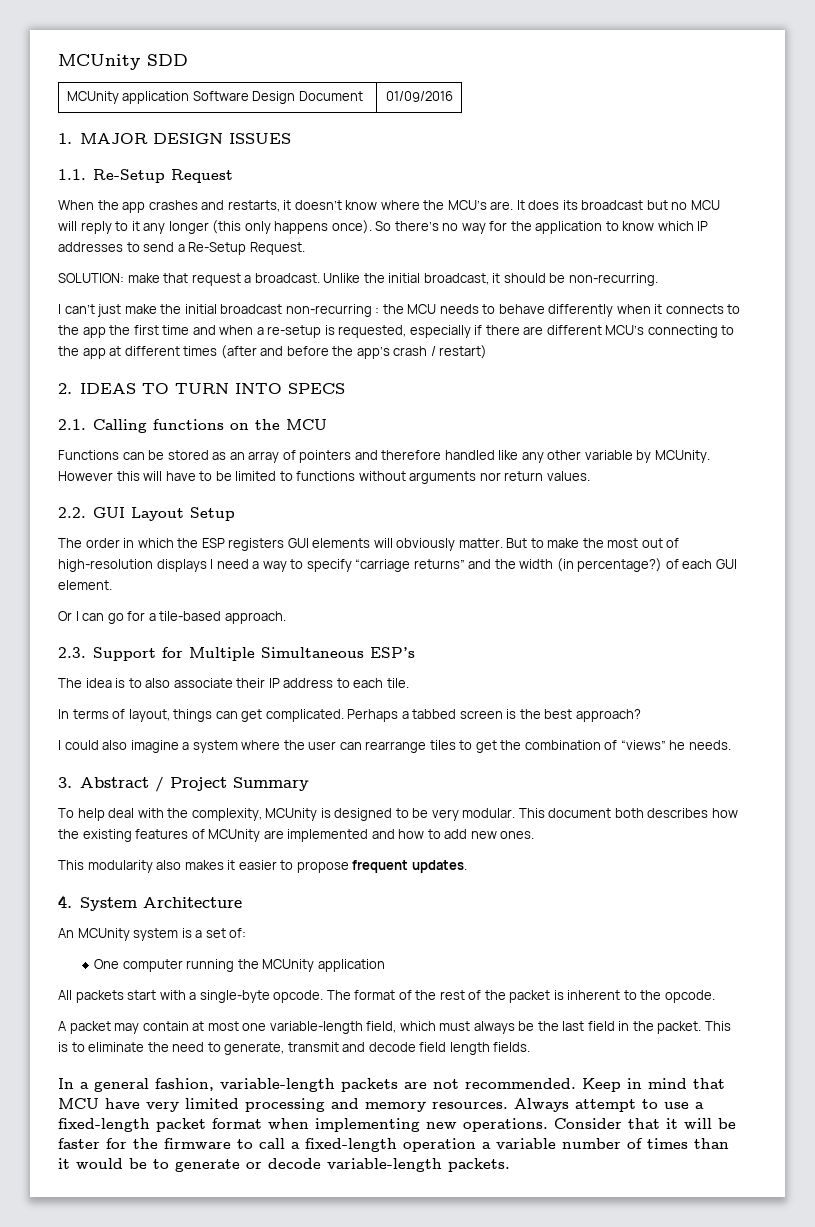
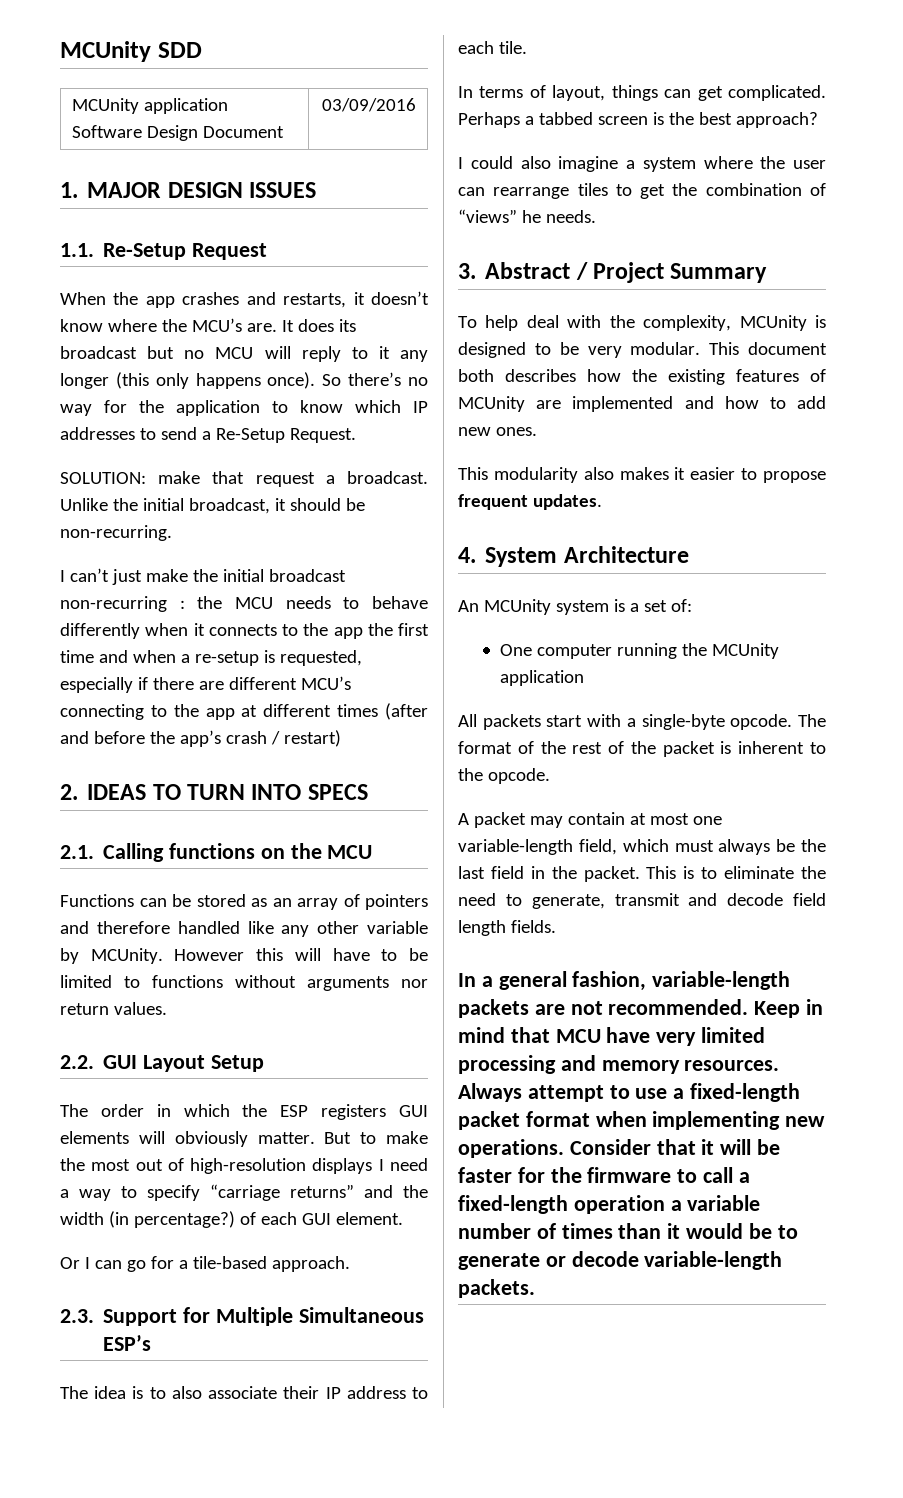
[386,91,454,102] 01/09/2016 -> [322,98,417,112] 03/09/2016

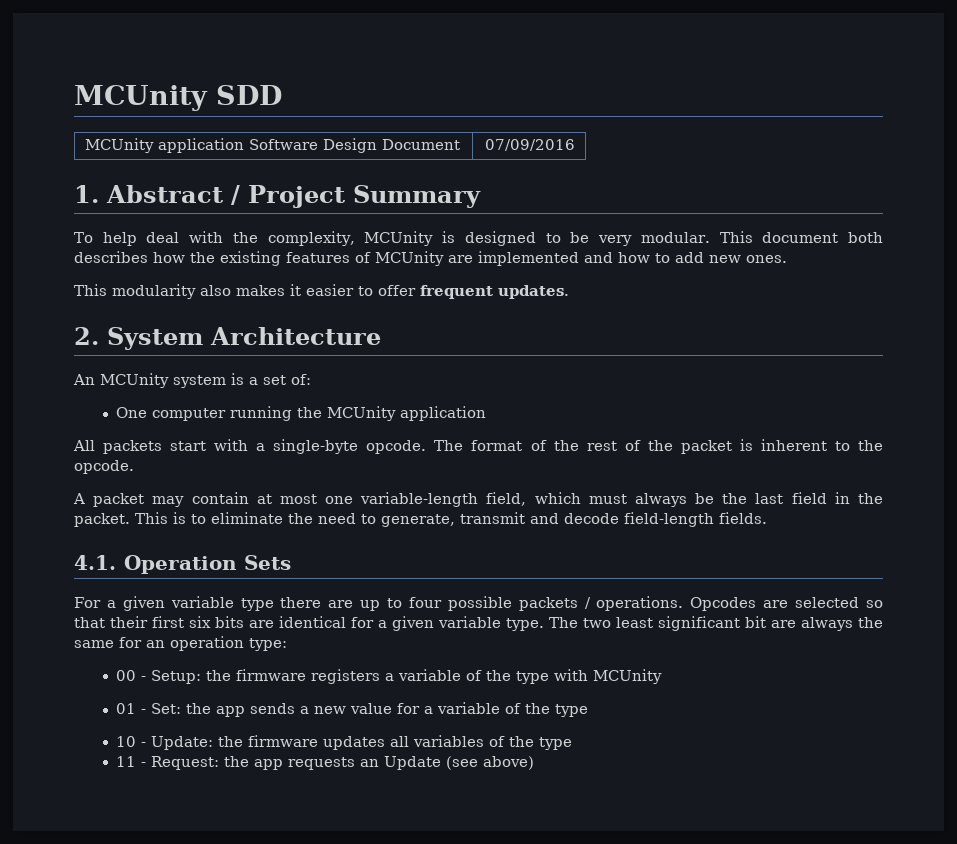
[322,98,417,112] [60,182,316,198] [60,243,268,260] [60,291,430,308] [60,318,356,332] [60,346,428,362] [60,372,429,389] [60,400,428,416] [60,427,356,443] [60,471,428,487] [60,498,365,514] [60,525,172,541] [60,568,346,585] [60,596,429,612] [60,623,429,639] [60,650,362,666] [60,676,351,693] [60,703,429,720] [60,730,341,747] [60,784,368,800] [60,843,373,862] [60,894,428,910] [60,921,428,937] [60,948,429,964] [60,975,428,991] [60,1002,167,1015] [60,1055,264,1072] [60,1104,428,1120] [60,1131,428,1147] [60,1158,428,1174] [60,1184,428,1201] [60,1211,403,1228] [60,1256,350,1272] [60,1307,424,1326] [103,1335,152,1351] [60,1386,429,1399] [458,41,527,54] [458,85,826,101] [458,112,818,128] [458,156,826,172] [458,183,826,199] [458,209,596,223] [458,263,476,279] 03/09/2016 // 1. MAJOR DESIGN ISSUES // 1.1. Re-Setup Request // When the app crashes and restarts, it doesn’t know where the MCU’s are. It does its broadcast but no MCU will reply to it any longer (this only happens once). So there’s no way for the application to know which IP addresses to send a Re-Setup Request. // SOLUTION: make that request a broadcast. Unlike the initial broadcast, it should be non-recurring. // I can’t just make the initial broadcast non-recurring : the MCU needs to behave differently when it connects to the app the first time and when a re-setup is requested, especially if there are different MCU’s connecting to the app at different times (after and before the app’s crash / restart) // 2. IDEAS TO TURN INTO SPECS // 2.1. Calling functions on the MCU // Functions can be stored as an array of pointers and therefore handled like any other variable by MCUnity. However this will have to be limited to functions without arguments nor return values. // 2.2. GUI Layout Setup // The order in which the ESP registers GUI elements will obviously matter. But to make the most out of high-resolution displays I need a way to specify “carriage returns” and the width (in percentage?) of each GUI element. // Or I can go for a tile-based approach. // 2.3. Support for Multiple Simultaneous ESP’s // The idea is to also associate their IP address to each tile. // In terms of layout, things can get complicated. Perhaps a tabbed screen is the best approach? // I could also imagine a system where the user can rearrange tiles to get the combination of “views” he needs. // 3. -> [485,139,576,151] [74,185,99,203] 07/09/2016 // 1.
[763,471,826,483] propose -> [378,285,416,296] offer
[458,547,476,563] 4. -> [74,327,99,345] 2.
[793,893,826,906] [458,920,506,936] field length -> [624,512,714,527] field-length
[458,971,791,991] [458,999,824,1018] [458,1027,766,1046] [458,1055,780,1074] [458,1083,801,1102] [458,1111,826,1130] [458,1139,781,1158] [458,1167,750,1183] [458,1195,761,1214] [458,1223,798,1239] [458,1251,783,1270] [458,1279,535,1298] In a general fashion, variable-length packets are not recommended. Keep in mind that MCU have very limited processing and memory resources. Always attempt to use a fixed-length packet format when implementing new operations. Consider that it will be faster for the firmware to call a fixed-length operation a variable number of times than it would be to generate or decode variable-length packets. -> [74,555,291,574] [74,596,883,611] [74,616,883,631] [74,636,287,651] [116,669,663,684] [116,702,589,717] [116,735,573,750] [116,756,535,770] 4.1. Operation Sets // For a given variable type there are up to four possible packets / operations. Opcodes are selected so that their first six bits are identical for a given variable type. The two least significant bit are always the same for an operation type: // 00 - Setup: the firmware registers a variable of the type with MCUnity // 01 - Set: the app sends a new value for a variable of the type // 10 - Update: the firmware updates all variables of the type // 11 - Request: the app requests an Update (see above)

